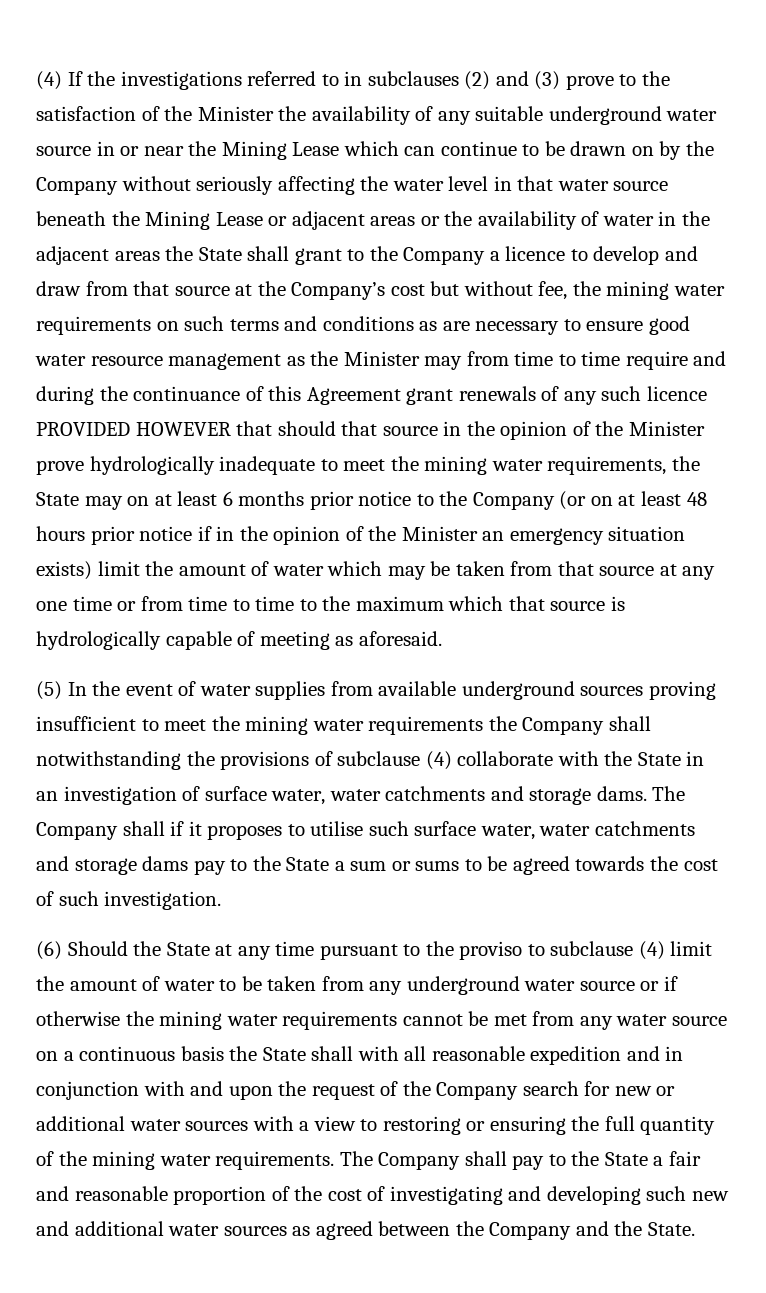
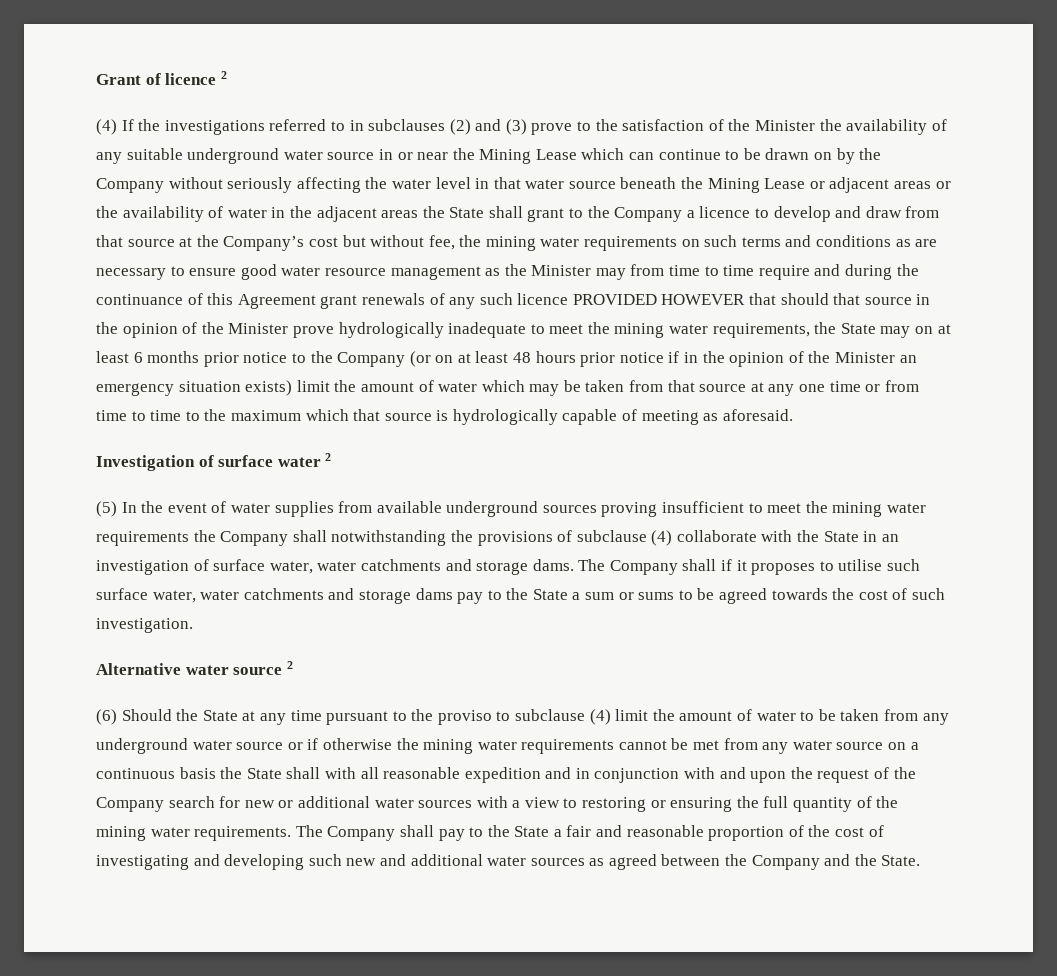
(36, 80) none -> [96,71,227,85] Grant of licence 2 //
(442, 638) none -> [96,453,332,471] // Investigation of surface water 2
(222, 900) none -> [96,661,293,675] // Alternative water source 2

